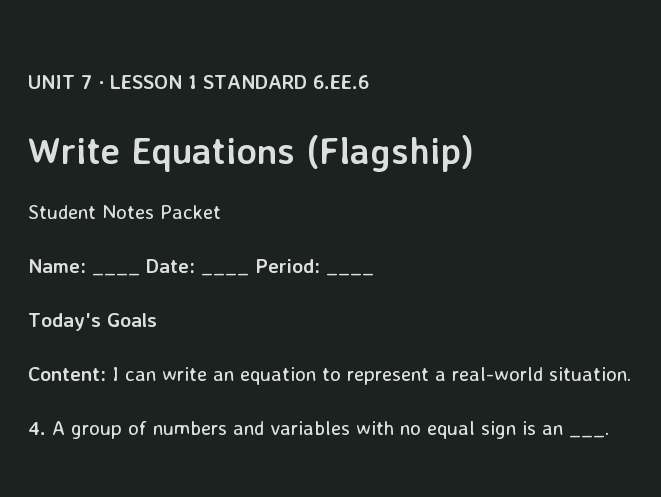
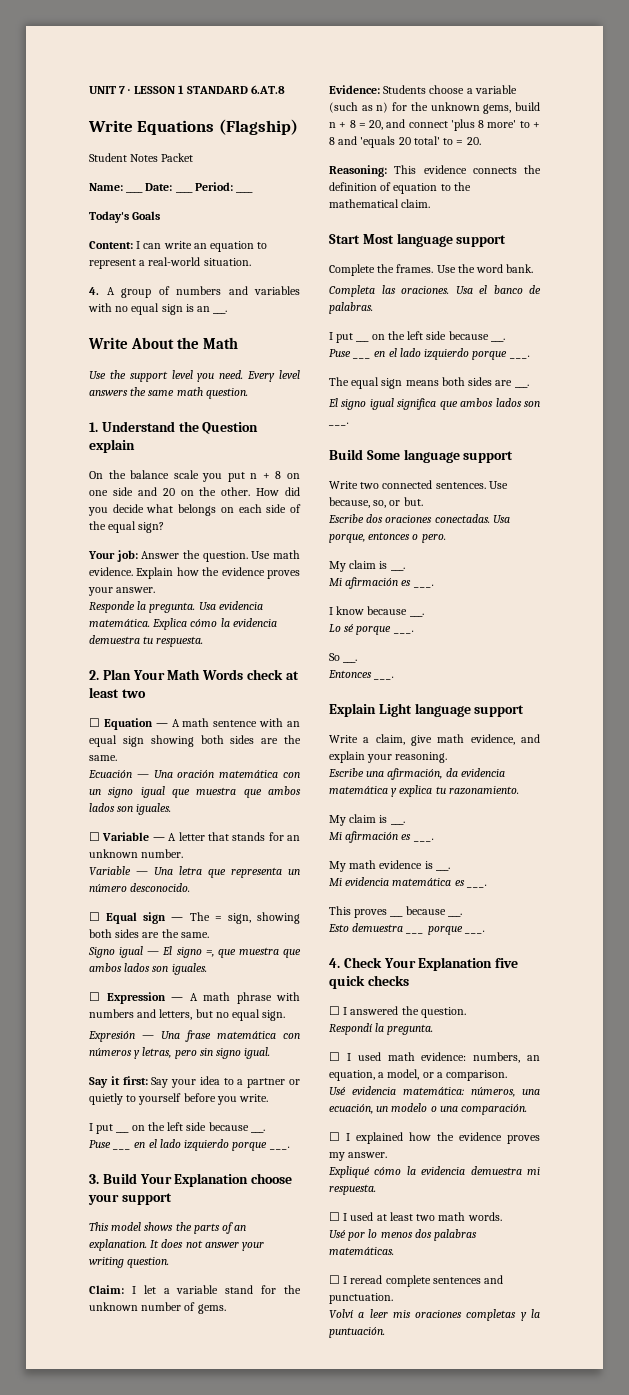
[312,75,369,89] 6.EE.6 -> [251,85,286,94] 6.AT.8
(609, 435) none -> [88,337,239,349] [89,370,300,382] [89,387,248,399] [89,421,259,434] [89,439,135,453] [89,470,300,482] [89,487,300,496] [88,504,301,516] [89,521,165,533] [88,550,300,562] [89,567,300,579] [88,587,156,596] [89,601,263,613] [89,618,277,630] [89,635,204,647] [89,669,299,680] [89,687,146,698] [89,718,300,730] [89,735,301,747] [89,755,117,761] [88,770,300,778] [89,786,301,798] [89,803,172,815] [89,832,300,841] [89,849,184,858] [89,866,300,878] [89,883,191,892] [89,912,300,924] [89,929,209,938] [88,946,301,958] [89,963,207,975] [89,992,300,1004] [89,1009,286,1021] [88,1030,300,1042] [89,1047,271,1059] [89,1076,300,1088] [89,1093,269,1105] [89,1123,130,1134] [131,1122,265,1133] [89,1140,111,1148] [112,1148,132,1150] [134,1139,290,1151] [89,1173,293,1187] [88,1193,172,1205] [89,1222,247,1234] [89,1239,265,1251] [89,1257,170,1268] [89,1285,301,1294] [89,1302,226,1314] [329,85,517,94] [329,102,540,114] [329,119,540,131] [329,136,481,148] [329,165,541,177] [329,182,471,194] [329,199,431,208] [329,233,507,247] [329,264,534,276] [329,285,541,297] [329,302,373,314] [329,332,370,343] [371,331,505,342] [329,349,351,357] [352,357,372,359] [374,348,530,360] [329,377,529,389] [328,398,540,410] [328,422,349,426] [329,449,514,463] [329,480,508,489] [329,497,423,508] [328,514,510,523] [329,532,446,543] [329,560,405,572] [329,577,434,589] [329,606,424,617] [329,624,414,635] [329,653,358,663] [328,670,395,680] [329,703,525,717] [329,734,540,746] [329,751,448,763] [328,768,505,780] [329,785,519,797] [329,814,405,826] [329,831,434,843] [329,860,450,872] [329,877,487,888] [329,906,404,918] [405,906,462,917] [328,923,404,932] [405,926,485,935] [329,957,519,971] [329,975,409,989] [329,1006,466,1018] [329,1023,434,1035] [329,1052,540,1063] [329,1069,508,1081] [329,1086,540,1097] [329,1103,528,1115] [329,1132,540,1144] [329,1152,388,1161] [328,1166,540,1178] [329,1184,376,1195] [329,1212,502,1221] [329,1229,478,1241] [329,1247,394,1255] [329,1275,504,1287] [329,1293,393,1304] [329,1309,540,1321] [329,1327,385,1338] // Write About the Math // Use the support level you need. Every level answers the same math question. // 1. Understand the Question explain // On the balance scale you put n + 8 on one side and 20 on the other. How did you decide what belongs on each side of the equal sign? // Your job: Answer the question. Use math evidence. Explain how the evidence proves your answer. // Responde la pregunta. Usa evidencia matemática. Explica cómo la evidencia demuestra tu respuesta. // 2. Plan Your Math Words check at least two // ☐ Equation — A math sentence with an equal sign showing both sides are the same. // Ecuación — Una oración matemática con un signo igual que muestra que ambos lados son iguales. // ☐ Variable — A letter that stands for an unknown number. // Variable — Una letra que representa un número desconocido. // ☐ Equal sign — The = sign, showing both sides are the same. // Signo igual — El signo =, que muestra que ambos lados son iguales. // ☐ Expression — A math phrase with numbers and letters, but no equal sign. // Expresión — Una frase matemática con números y letras, pero sin signo igual. // Say it first: Say your idea to a partner or quietly to yourself before you write. // I put ___ on the left side because ___. // Puse ___ en el lado izquierdo porque ___. // 3. Build Your Explanation choose your support // This model shows the parts of an explanation. It does not answer your writing question. // Claim: I let a variable stand for the unknown number of gems. // Evidence: Students choose a variable (such as n) for the unknown gems, build n + 8 = 20, and connect 'plus 8 more' to + 8 and 'equals 20 total' to = 20. // Reasoning: This evidence connects the definition of equation to the mathematical claim. // Start Most language support // Complete the frames. Use the word bank. // Completa las oraciones. Usa el banco de palabras. // I put ___ on the left side because ___. // Puse ___ en el lado izquierdo porque ___. // The equal sign means both sides are ___. // El signo igual significa que ambos lados son ___. // Build Some language support // Write two connected sentences. Use because, so, or but. // Escribe dos oraciones conectadas. Usa porque, entonces o pero. // My claim is ___. // Mi afirmación es ___. // I know because ___. // Lo sé porque ___. // So ___. // Entonces ___. // Explain Light language support // Write a claim, give math evidence, and explain your reasoning. // Escribe una afirmación, da evidencia matemática y explica tu razonamiento. // My claim is ___. // Mi afirmación es ___. // My math evidence is ___. // Mi evidencia matemática es ___. // This proves ___ because ___. // Esto demuestra ___ porque ___. // 4. Check Your Explanation five quick checks // ☐ I answered the question. // Respondí la pregunta. // ☐ I used math evidence: numbers, an equation, a model, or a comparison. // Usé evidencia matemática: números, una ecuación, un modelo o una comparación. // ☐ I explained how the evidence proves my answer. // Expliqué cómo la evidencia demuestra mi respuesta. // ☐ I used at least two math words. // Usé por lo menos dos palabras matemáticas. // ☐ I reread complete sentences and punctuation. // Volví a leer mis oraciones completas y la puntuación.

